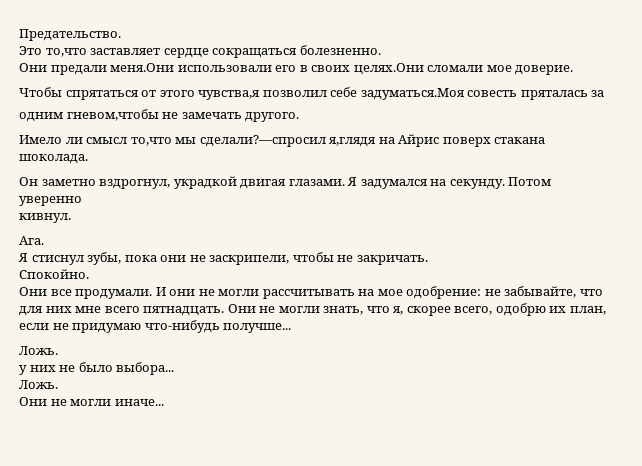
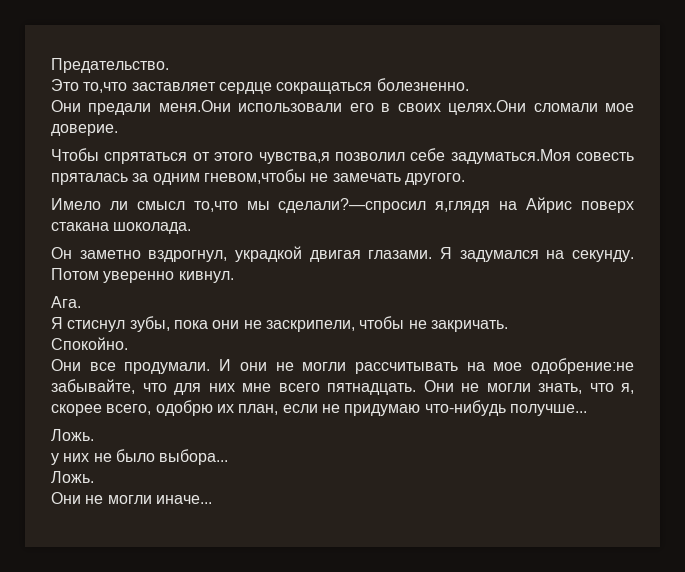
(605, 93) // -> (149, 177) none
(82, 201) // -> (175, 277) none
[406,286,501,299] одобрение: не -> [531,358,634,374] одобрение:не

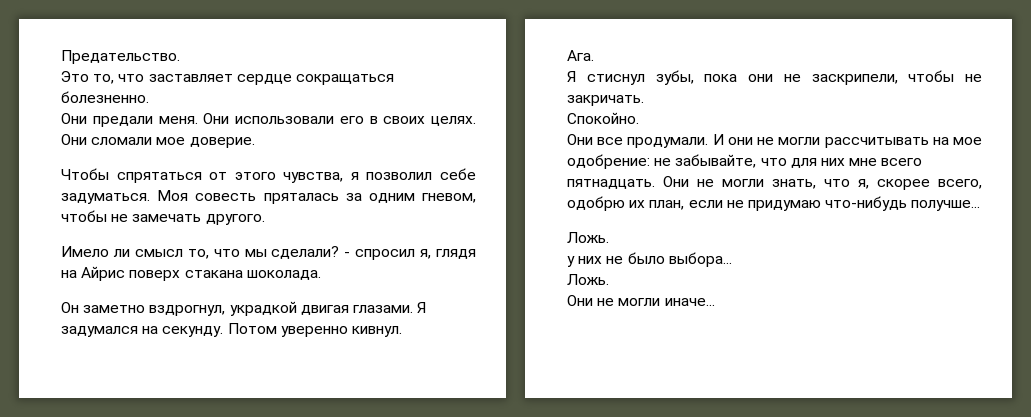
[83,82,128,93] то,что -> [93,74,145,84] то, что
[158,100,231,112] меня.Они -> [158,113,230,124] меня. Они
[448,100,527,115] целях.Они -> [431,116,476,126] [61,134,87,145] целях. Они
[258,148,571,164] чувства,я позволил себе задуматься.Моя -> [283,168,476,183] [61,190,189,204] чувства, я позволил себе задуматься. Моя
[203,169,306,184] гневом,чтобы -> [422,193,477,203] [61,210,107,222] гневом, чтобы
[193,198,491,213] то,что мы сделали?—спросил я,глядя -> [187,246,476,260] то, что мы сделали? - спросил я, глядя
[531,358,634,374] одобрение:не -> [567,154,672,169] одобрение: не

